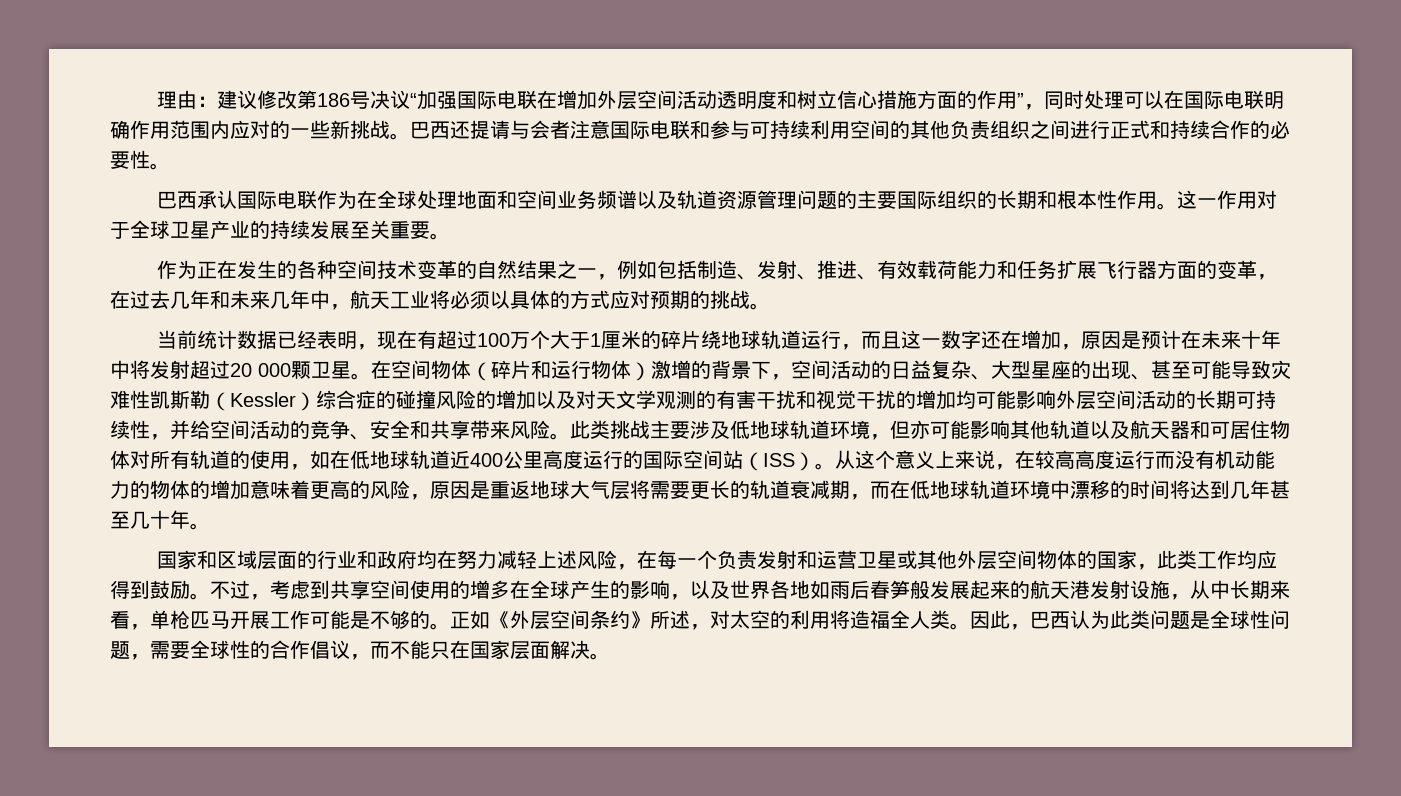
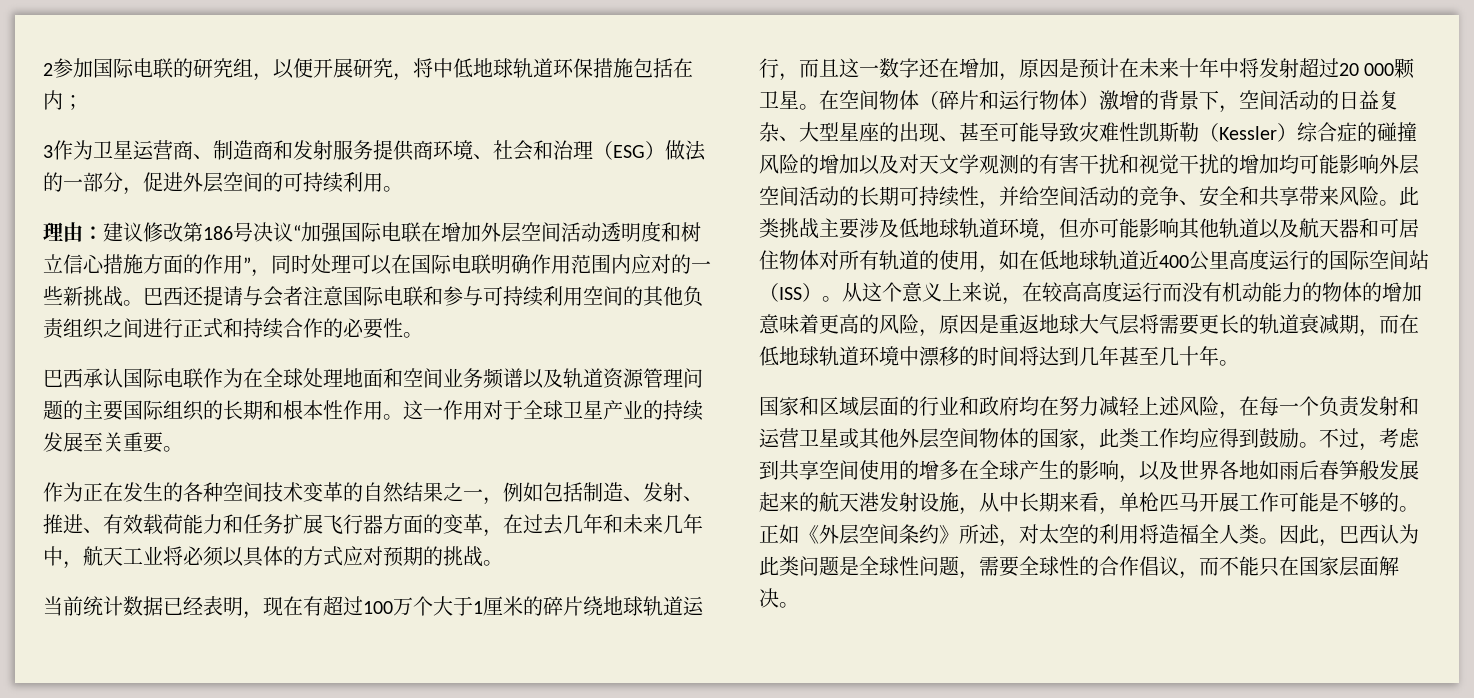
(156, 100) none -> [43,58,693,81] [43,90,83,110] [43,140,706,161] [43,172,403,195] 2参加国际电联的研究组，以便开展研究，将中低地球轨道环保措施包括在内； // 3作为卫星运营商、制造商和发射服务提供商环境、社会和治理（ESG）做法的一部分，促进外层空间的可持续利用。 //

